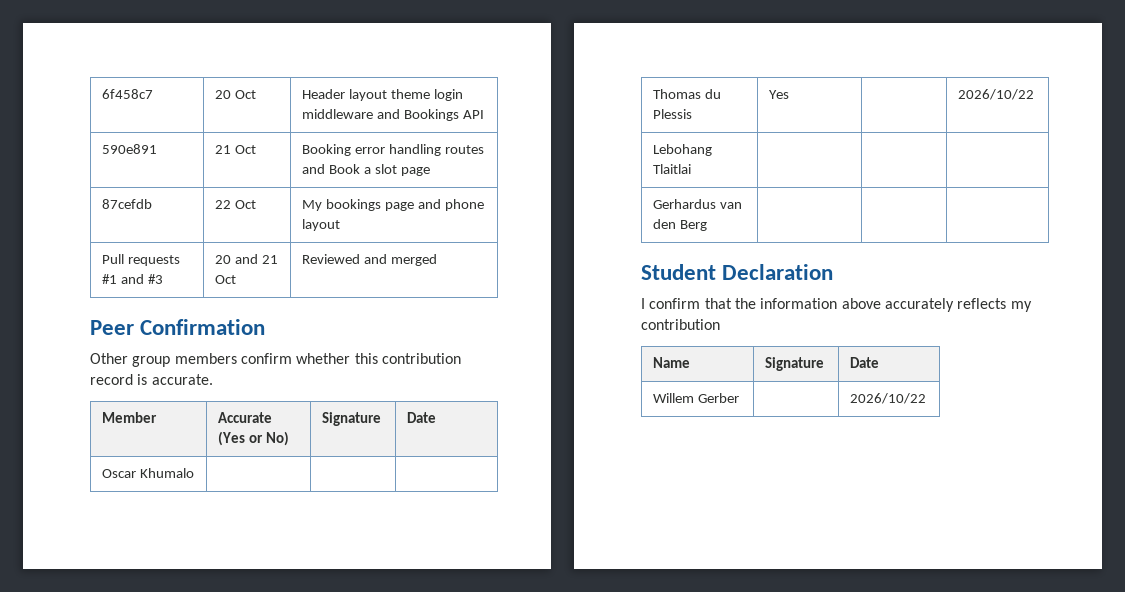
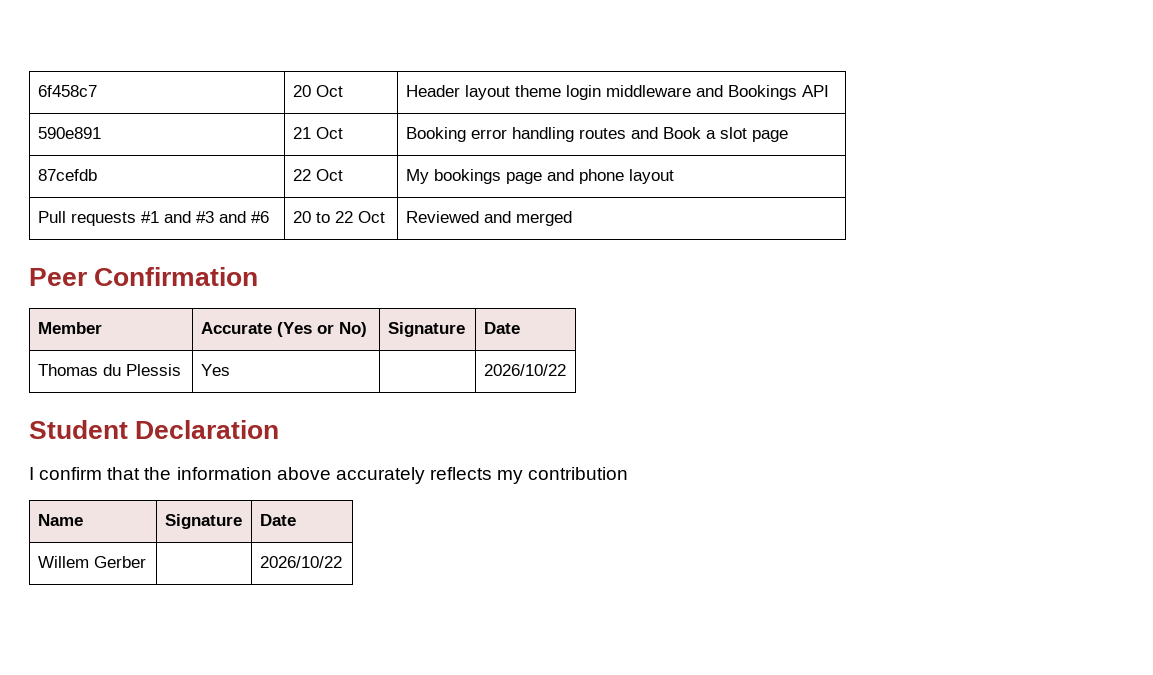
[215,254,279,264] | 20 and 21 -> [218,211,269,223] [292,211,353,223] and #6 | 20 to 22
[90,353,461,367] [90,374,213,385] // Other group members confirm whether this contribution record is accurate. -> (259, 276) none
[102,468,195,478] // Oscar Khumalo | | | -> (520, 328) none
[653,144,713,156] [653,164,692,174] [653,199,743,209] [653,219,708,231] // Lebohang Tlaitlai | | | // Gerhardus van den Berg | | | -> (566, 370) none

